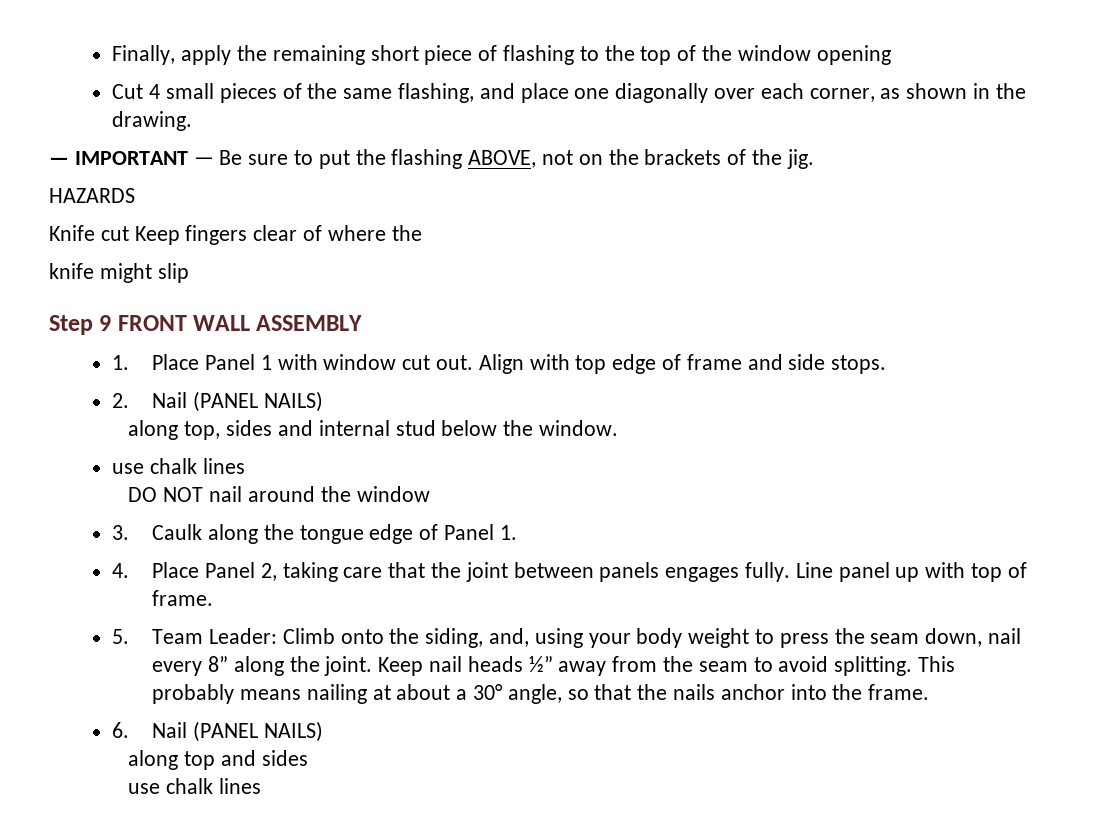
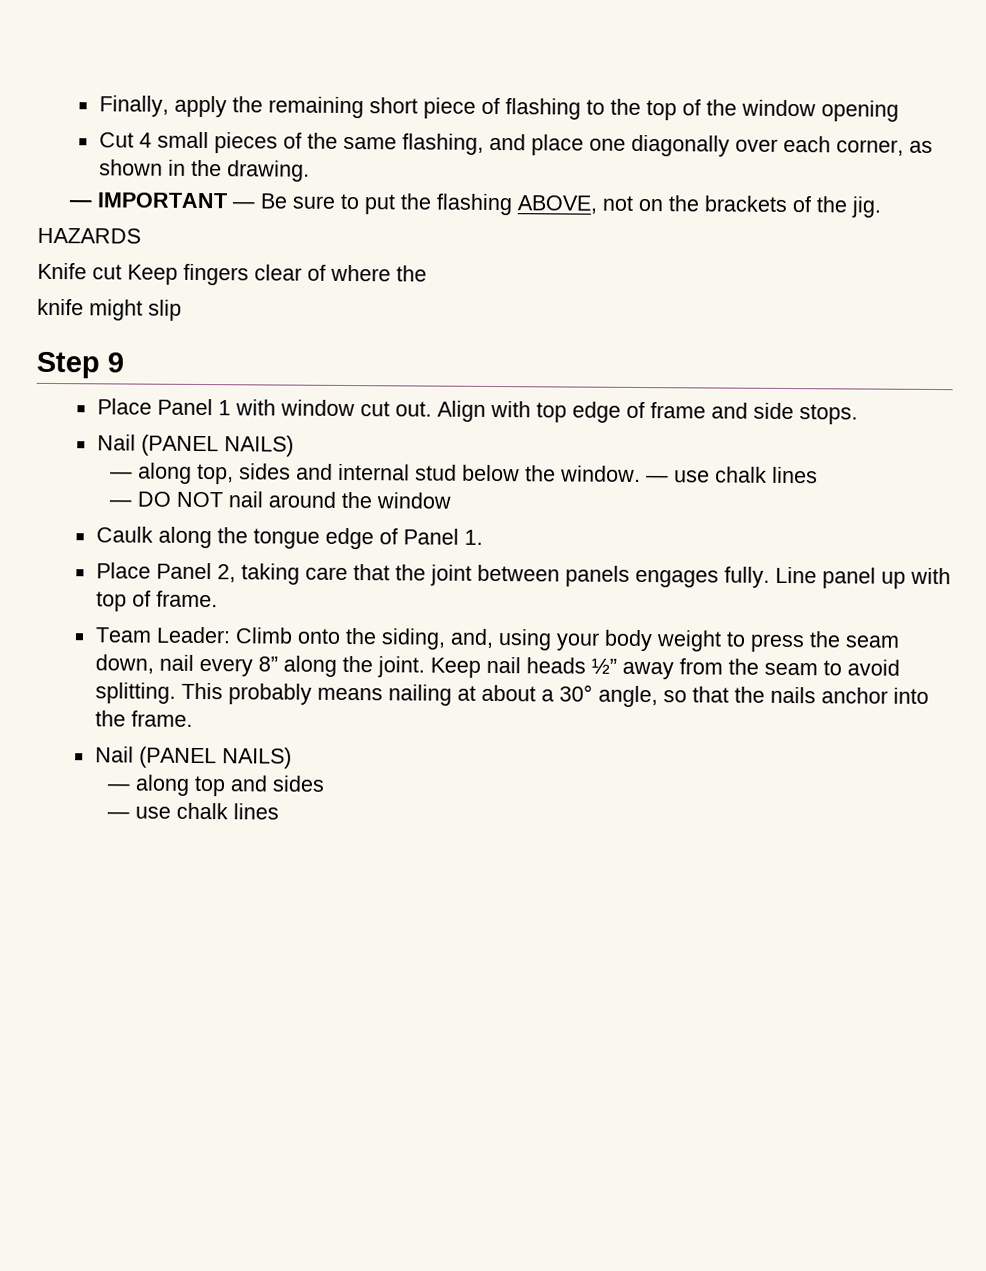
[117,315,363,331] [112,355,130,370] FRONT WALL ASSEMBLY // 1. -> (124, 362) //
[112,391,323,412] 2. Nail (PANEL NAILS) // -> [96,434,294,457] [109,471,133,479] Nail (PANEL NAILS) // —
(618, 428) // -> [645,475,669,483] —
(245, 466) none -> [108,499,132,507] —
[112,525,130,540] 3. -> (451, 500) none
[112,563,130,578] 4. -> (483, 537) none
[112,629,130,644] 5. -> (218, 599) none
[112,721,323,742] 6. Nail (PANEL NAILS) // -> [94,746,292,769] [106,783,130,791] Nail (PANEL NAILS) // —
(308, 758) none -> [106,811,130,819] —

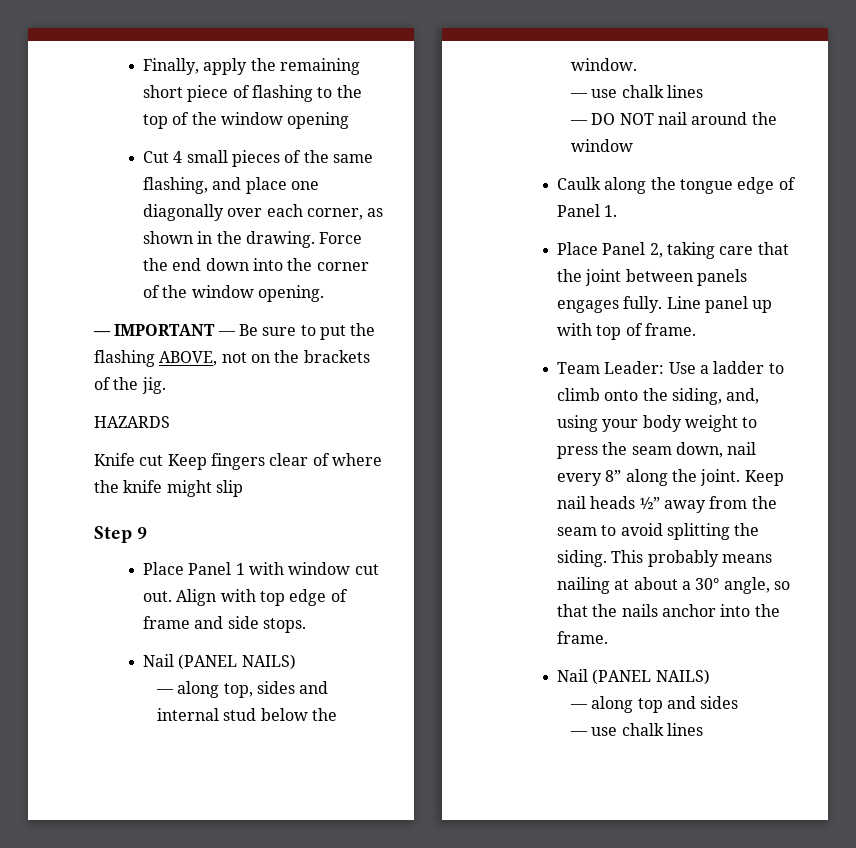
(310, 171) none -> [319,232,363,244] [143,258,369,271] [143,285,325,302] Force the end down into the corner of the window opening.
(427, 273) // -> (119, 486) none
(641, 473) none -> (637, 64) //
[234,627,293,644] Climb -> [668,361,784,374] [557,388,601,401] Use a ladder to climb
[94,682,176,704] splitting. -> [667,523,760,540] [557,550,608,567] splitting the siding.

